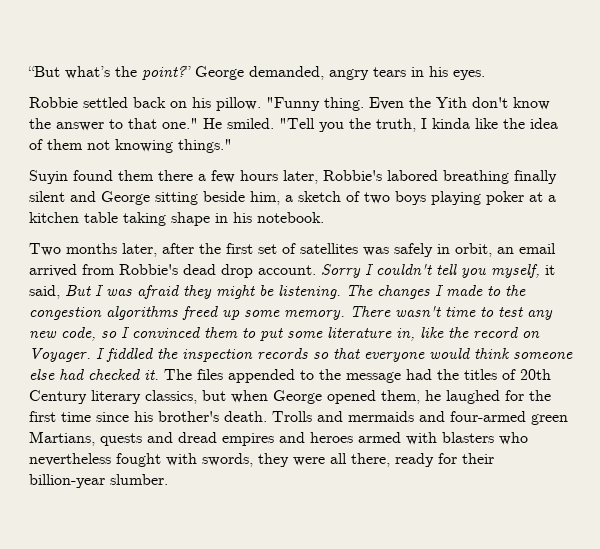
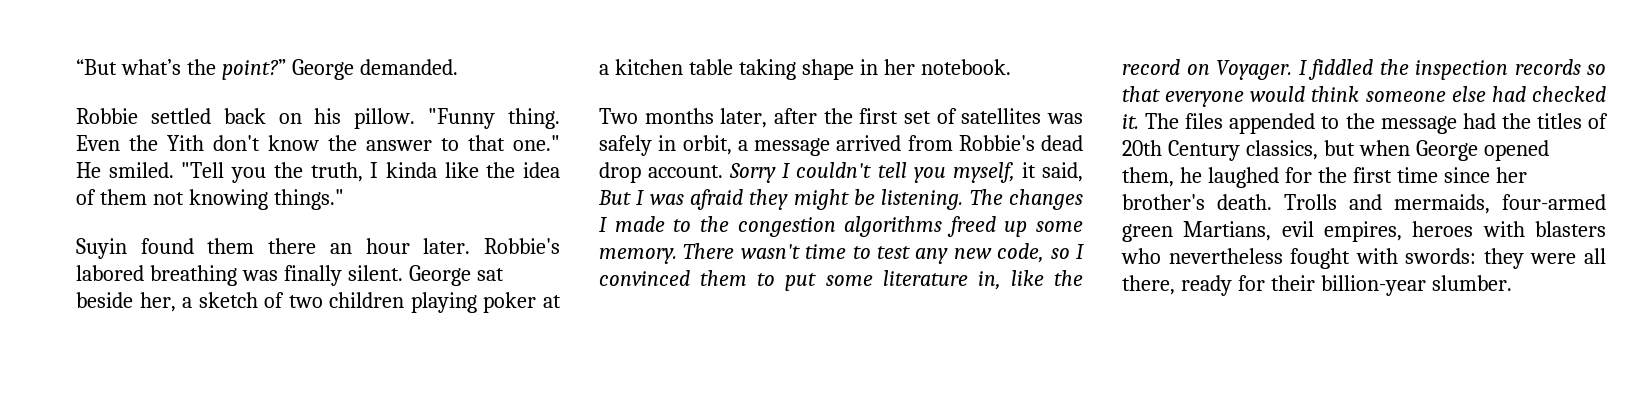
[249,66,485,80] demanded, angry tears in his eyes. -> [359,59,458,75] demanded.
[198,170,557,184] [29,191,280,205] a few hours later, Robbie's labored breathing finally silent and George sitting beside him, -> [329,238,560,254] [76,265,504,286] [76,292,176,312] an hour later. Robbie's labored breathing was finally silent. George sat beside her,
[395,191,426,205] boys -> [329,292,405,308] children
[233,212,252,223] his -> [883,59,915,75] her
[497,243,556,254] an email -> [737,138,830,156] a message
[91,390,141,404] literary -> (1240, 150) none
[134,411,153,422] his -> [1495,167,1527,183] her
[348,411,445,422] mermaids and -> [1394,194,1490,214] mermaids,
[100,432,401,446] quests and dread empires and heroes armed -> [1281,221,1474,242] evil empires, heroes
[202,453,253,467] swords, -> [1405,248,1477,264] swords:

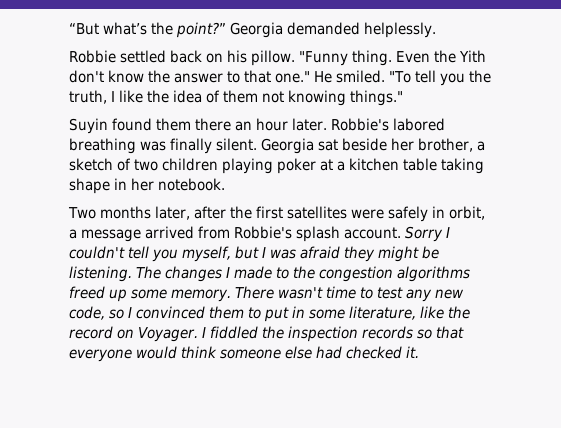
[291,59,458,80] George demanded. -> [230,22,436,38] Georgia demanded helplessly.
[181,162,225,178] "Tell -> [389,70,436,83] "To tell
[385,162,437,178] kinda -> (115, 96) none
[408,265,471,286] George -> [261,138,314,154] Georgia
[139,292,176,312] her, -> [391,138,473,152] her brother,
[904,108,1083,124] set of satellites was -> [286,206,384,219] satellites were
[1041,135,1083,151] [599,162,641,183] dead drop -> [296,226,340,242] splash
[1021,162,1083,182] [598,190,631,205] it said, But -> [235,246,259,259] but
[825,270,1001,290] some literature in, -> [292,306,416,320] in some literature,
[1145,113,1608,134] [1122,140,1549,161] [1122,167,1527,188] [1122,194,1606,214] [1122,221,1606,242] [1121,248,1606,269] [1122,275,1512,296] The files appended to the message had the titles of 20th Century classics, but when George opened them, he laughed for the first time since her brother's death. Trolls and mermaids, four-armed green Martians, evil empires, heroes with blasters who nevertheless fought with swords: they were all there, ready for their billion-year slumber. -> (419, 352) none

